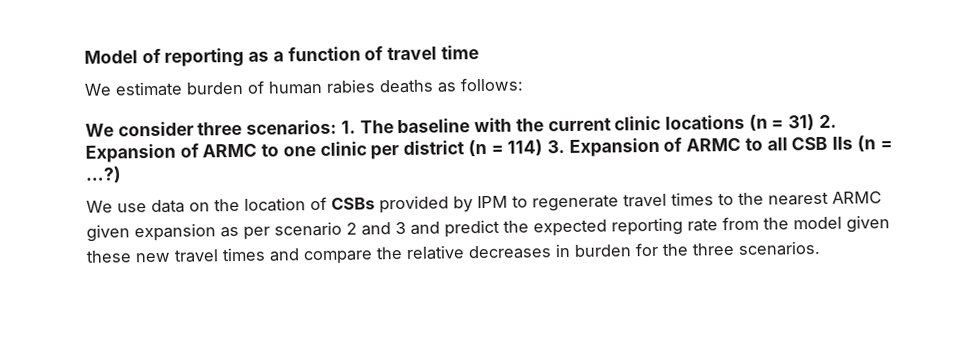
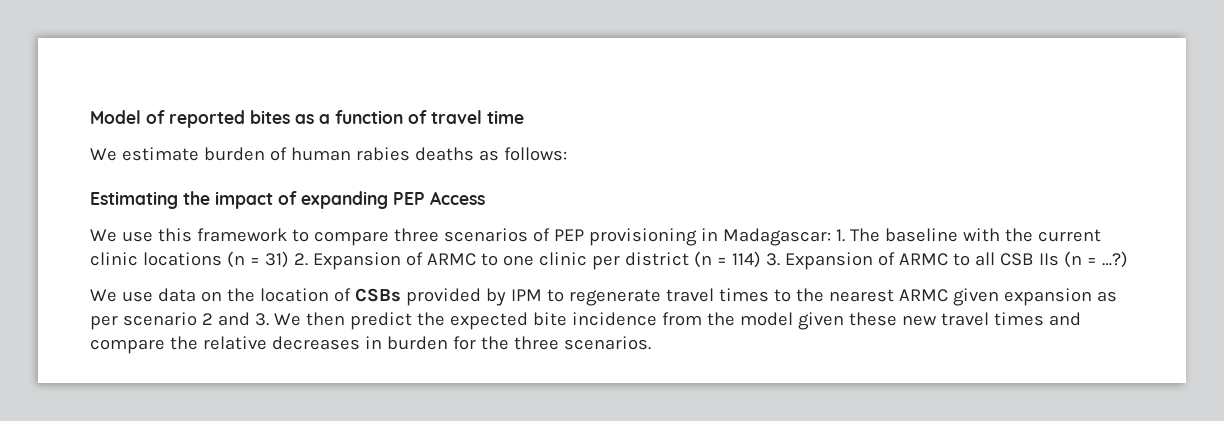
[164,47,245,67] reporting -> [169,110,290,128] reported bites
[85,119,338,137] We consider three scenarios: -> [90,191,485,209] [90,228,831,246] Estimating the impact of expanding PEP Access // We use this framework to compare three scenarios of PEP provisioning in Madagascar:
[395,221,440,235] 3 and -> [254,312,345,326] 3. We then
[611,217,718,236] reporting rate -> [532,312,657,326] bite incidence

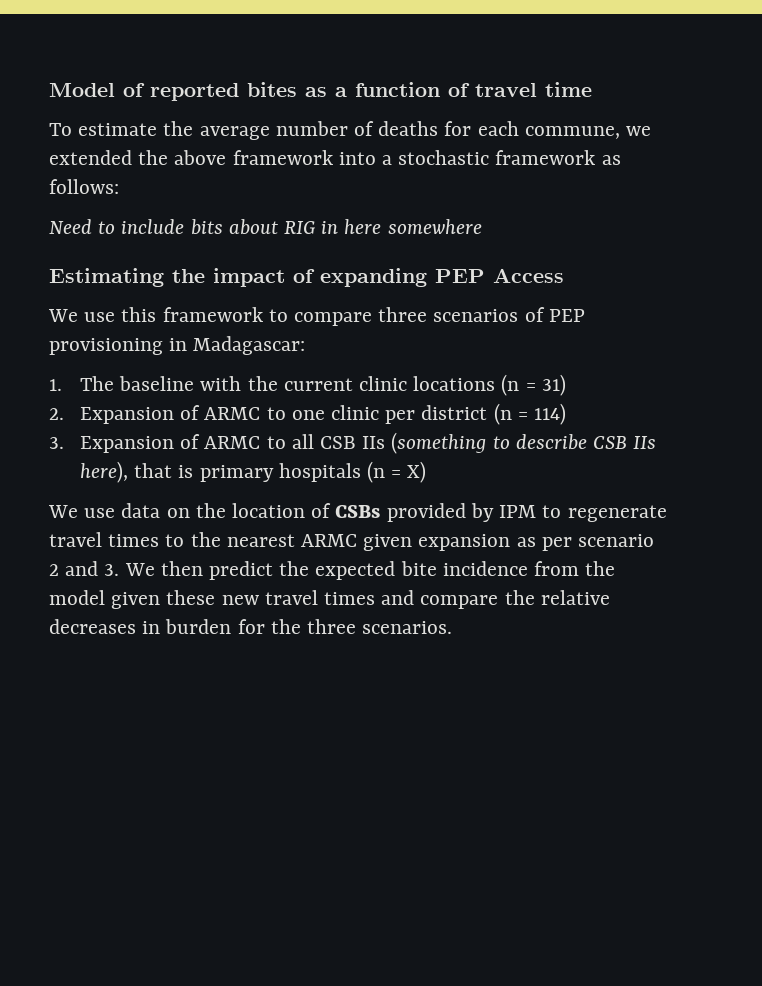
[90,147,567,161] We estimate burden of human rabies deaths as follows: -> [49,121,652,140] [49,150,621,165] [49,179,119,194] [49,219,482,235] To estimate the average number of deaths for each commune, we extended the above framework into a stochastic framework as follows: // Need to include bits about RIG in here somewhere
(831, 237) none -> (306, 345) //
(289, 259) none -> (566, 385) //
(761, 259) none -> (567, 414) //
[1063,251,1128,268] (n = …?) -> [391,432,657,454] [80,461,427,483] (something to describe CSB IIs here), that is primary hospitals (n = X)

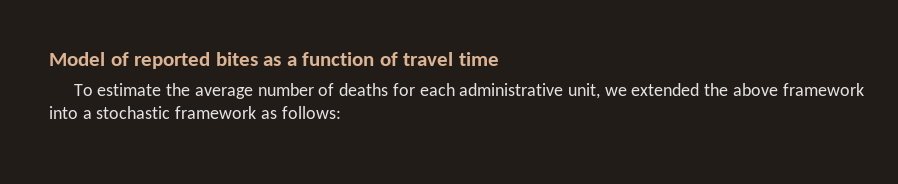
[524,126,620,139] commune, -> [459,83,600,99] administrative unit,
[49,219,482,235] [49,268,564,287] [48,307,585,326] [49,336,306,355] [49,374,566,396] [49,403,567,425] [49,432,657,454] [80,461,427,483] [48,503,667,522] [49,532,655,551] [49,561,616,580] [49,590,610,609] [49,619,453,634] // Need to include bits about RIG in here somewhere // Estimating the impact of expanding PEP Access // We use this framework to compare three scenarios of PEP provisioning in Madagascar: // 1. The baseline with the current clinic locations (n = 31) // 2. Expansion of ARMC to one clinic per district (n = 114) // 3. Expansion of ARMC to all CSB IIs (something to describe CSB IIs here), that is primary hospitals (n = X) // We use data on the location of CSBs provided by IPM to regenerate travel times to the nearest ARMC given expansion as per scenario 2 and 3. We then predict the expected bite incidence from the model given these new travel times and compare the relative decreases in burden for the three scenarios. -> (341, 112) none

